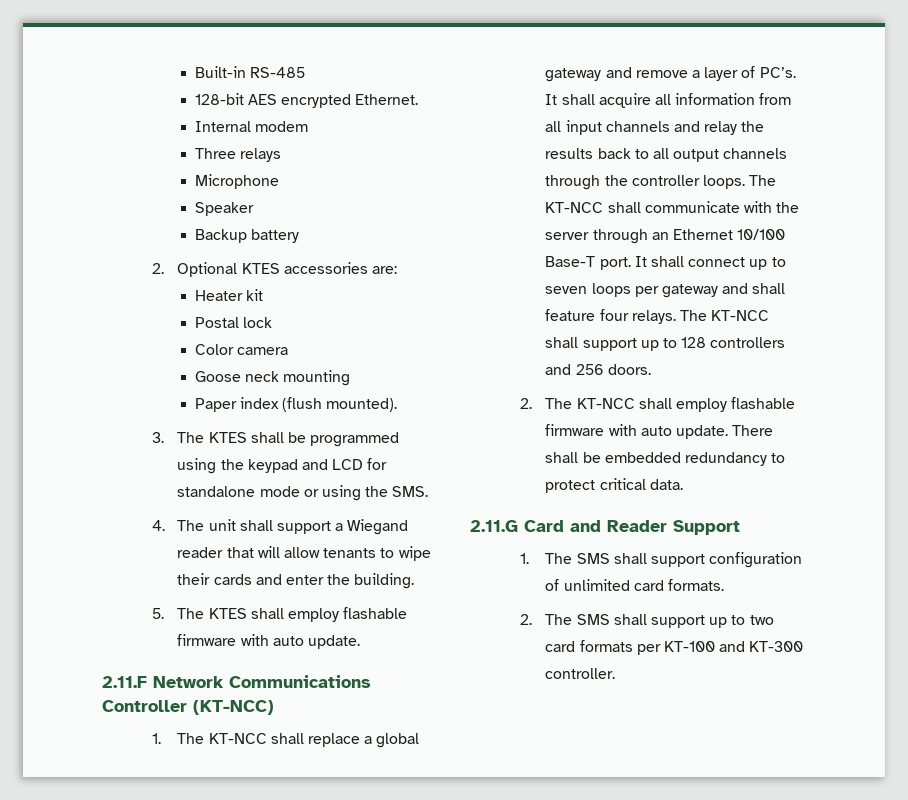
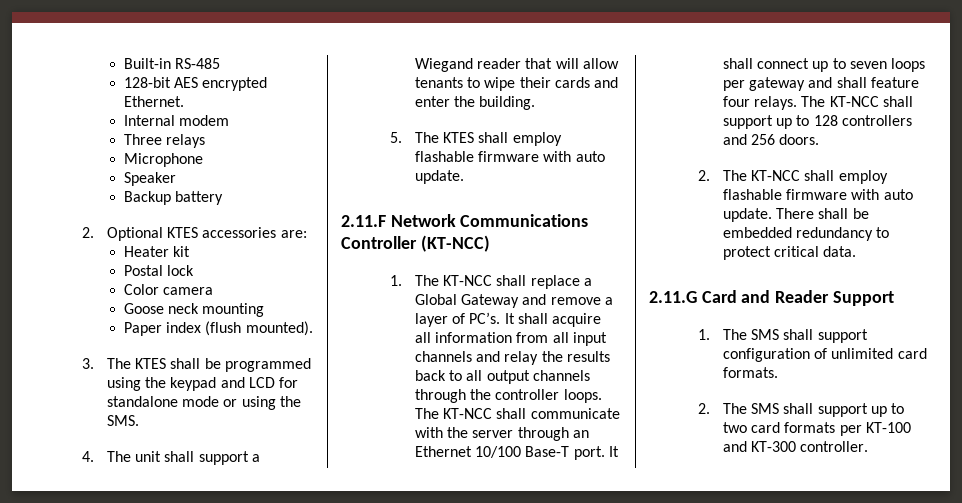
[376,733,420,748] [545,68,602,82] global gateway -> [414,294,520,308] Global Gateway

